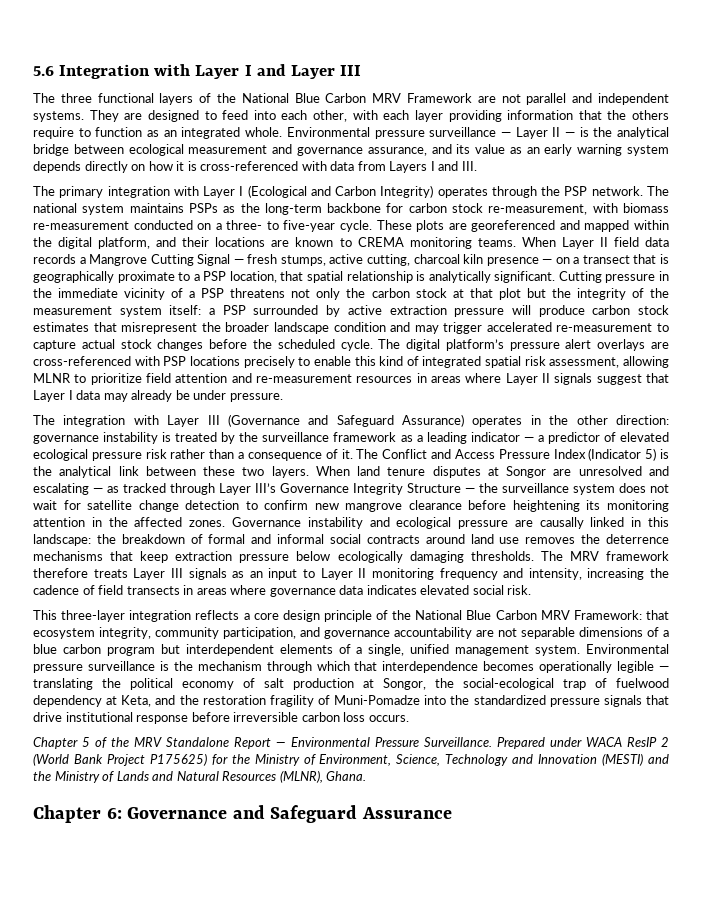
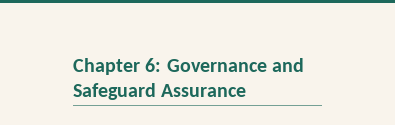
[33,64,361,79] [33,93,669,105] [33,110,669,122] [33,127,669,139] [33,144,669,156] [33,161,477,173] [33,185,669,198] [33,203,669,215] [33,220,669,232] [33,237,669,249] [33,254,669,266] [33,271,669,283] [33,288,669,300] [33,305,669,317] [33,322,669,334] [33,339,670,351] [33,356,670,368] [33,373,669,385] [33,390,283,402] [33,414,669,427] [33,432,669,444] [33,448,669,461] [33,466,669,478] [33,483,669,495] [33,500,670,512] [33,517,670,529] [33,534,669,546] [33,551,669,563] [33,568,669,580] [33,585,532,597] [33,610,669,622] [33,627,669,639] [33,644,670,656] [33,661,669,673] [33,678,669,690] [33,695,669,707] [33,712,409,724] [33,737,669,749] [33,753,670,766] [33,770,367,783] 5.6 Integration with Layer I and Layer III // The three functional layers of the National Blue Carbon MRV Framework are not parallel and independent systems. They are designed to feed into each other, with each layer providing information that the others require to function as an integrated whole. Environmental pressure surveillance — Layer II — is the analytical bridge between ecological measurement and governance assurance, and its value as an early warning system depends directly on how it is cross-referenced with data from Layers I and III. // The primary integration with Layer I (Ecological and Carbon Integrity) operates through the PSP network. The national system maintains PSPs as the long-term backbone for carbon stock re-measurement, with biomass re-measurement conducted on a three- to five-year cycle. These plots are georeferenced and mapped within the digital platform, and their locations are known to CREMA monitoring teams. When Layer II field data records a Mangrove Cutting Signal — fresh stumps, active cutting, charcoal kiln presence — on a transect that is geographically proximate to a PSP location, that spatial relationship is analytically significant. Cutting pressure in the immediate vicinity of a PSP threatens not only the carbon stock at that plot but the integrity of the measurement system itself: a PSP surrounded by active extraction pressure will produce carbon stock estimates that misrepresent the broader landscape condition and may trigger accelerated re-measurement to capture actual stock changes before the scheduled cycle. The digital platform’s pressure alert overlays are cross-referenced with PSP locations precisely to enable this kind of integrated spatial risk assessment, allowing MLNR to prioritize field attention and re-measurement resources in areas where Layer II signals suggest that Layer I data may already be under pressure. // The integration with Layer III (Governance and Safeguard Assurance) operates in the other direction: governance instability is treated by the surveillance framework as a leading indicator — a predictor of elevated ecological pressure risk rather than a consequence of it. The Conflict and Access Pressure Index (Indicator 5) is the analytical link between these two layers. When land tenure disputes at Songor are unresolved and escalating — as tracked through Layer III’s Governance Integrity Structure — the surveillance system does not wait for satellite change detection to confirm new mangrove clearance before heightening its monitoring attention in the affected zones. Governance instability and ecological pressure are causally linked in this landscape: the breakdown of formal and informal social contracts around land use removes the deterrence mechanisms that keep extraction pressure below ecologically damaging thresholds. The MRV framework therefore treats Layer III signals as an input to Layer II monitoring frequency and intensity, increasing the cadence of field transects in areas where governance data indicates elevated social risk. // This three-layer integration reflects a core design principle of the National Blue Carbon MRV Framework: that ecosystem integrity, community participation, and governance accountability are not separable dimensions of a blue carbon program but interdependent elements of a single, unified management system. Environmental pressure surveillance is the mechanism through which that interdependence becomes operationally legible — translating the political economy of salt production at Songor, the social-ecological trap of fuelwood dependency at Keta, and the restoration fragility of Muni-Pomadze into the standardized pressure signals that drive institutional response before irreversible carbon loss occurs. // Chapter 5 of the MRV Standalone Report — Environmental Pressure Surveillance. Prepared under WACA ResIP 2 (World Bank Project P175625) for the Ministry of Environment, Science, Technology and Innovation (MESTI) and the Ministry of Lands and Natural Resources (MLNR), Ghana. // -> (73, 66) none

